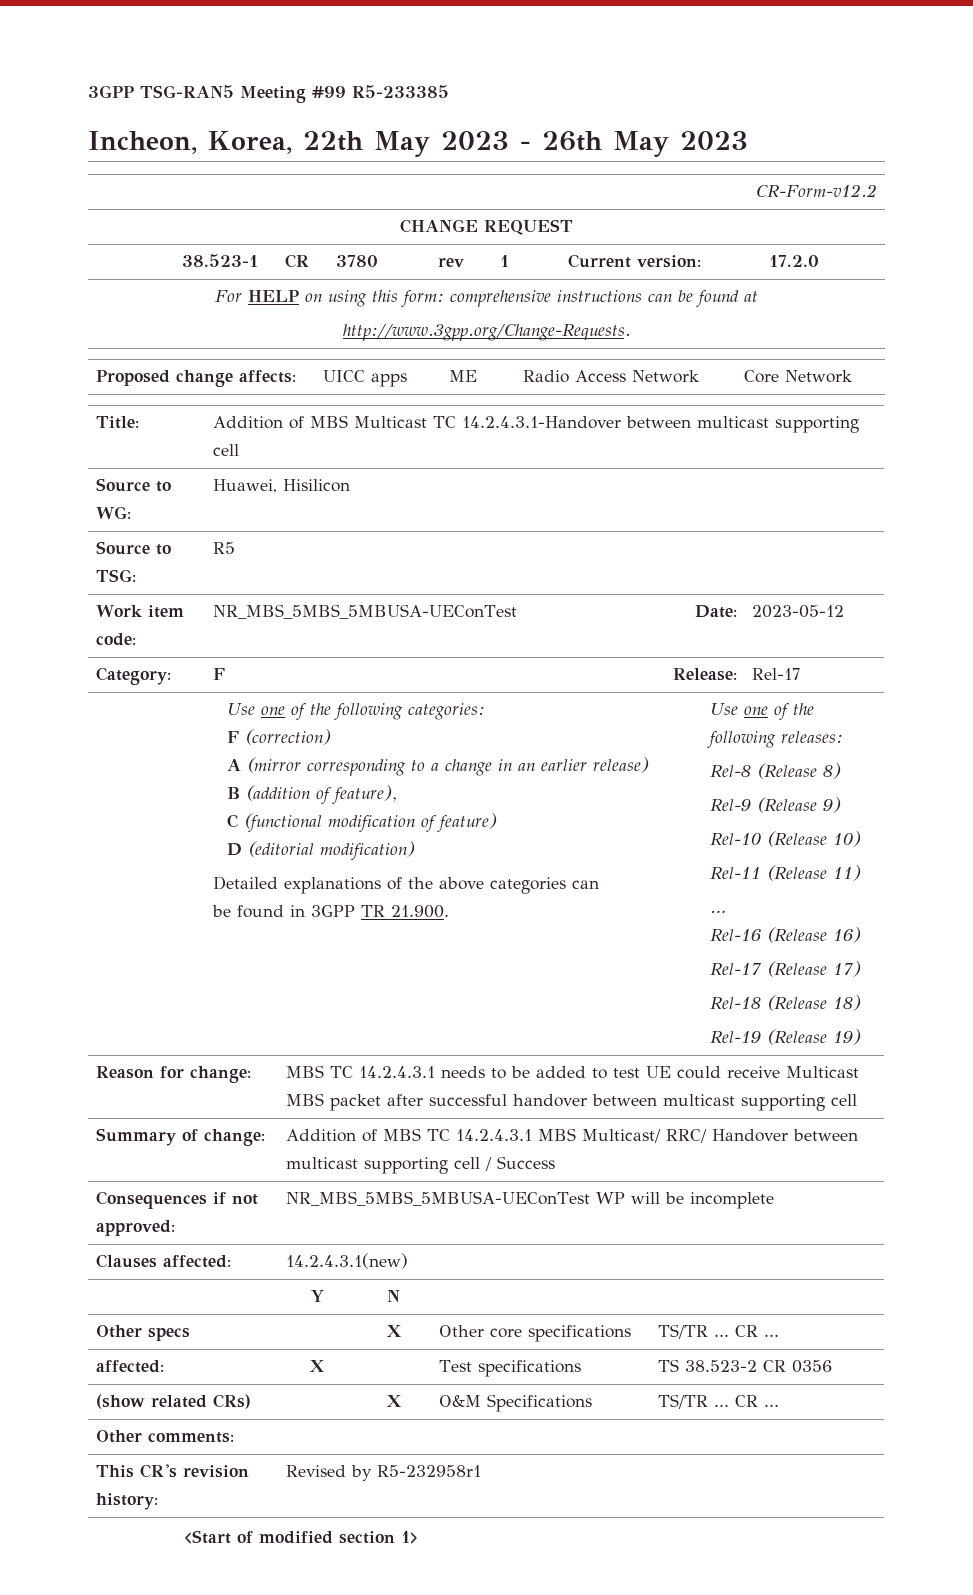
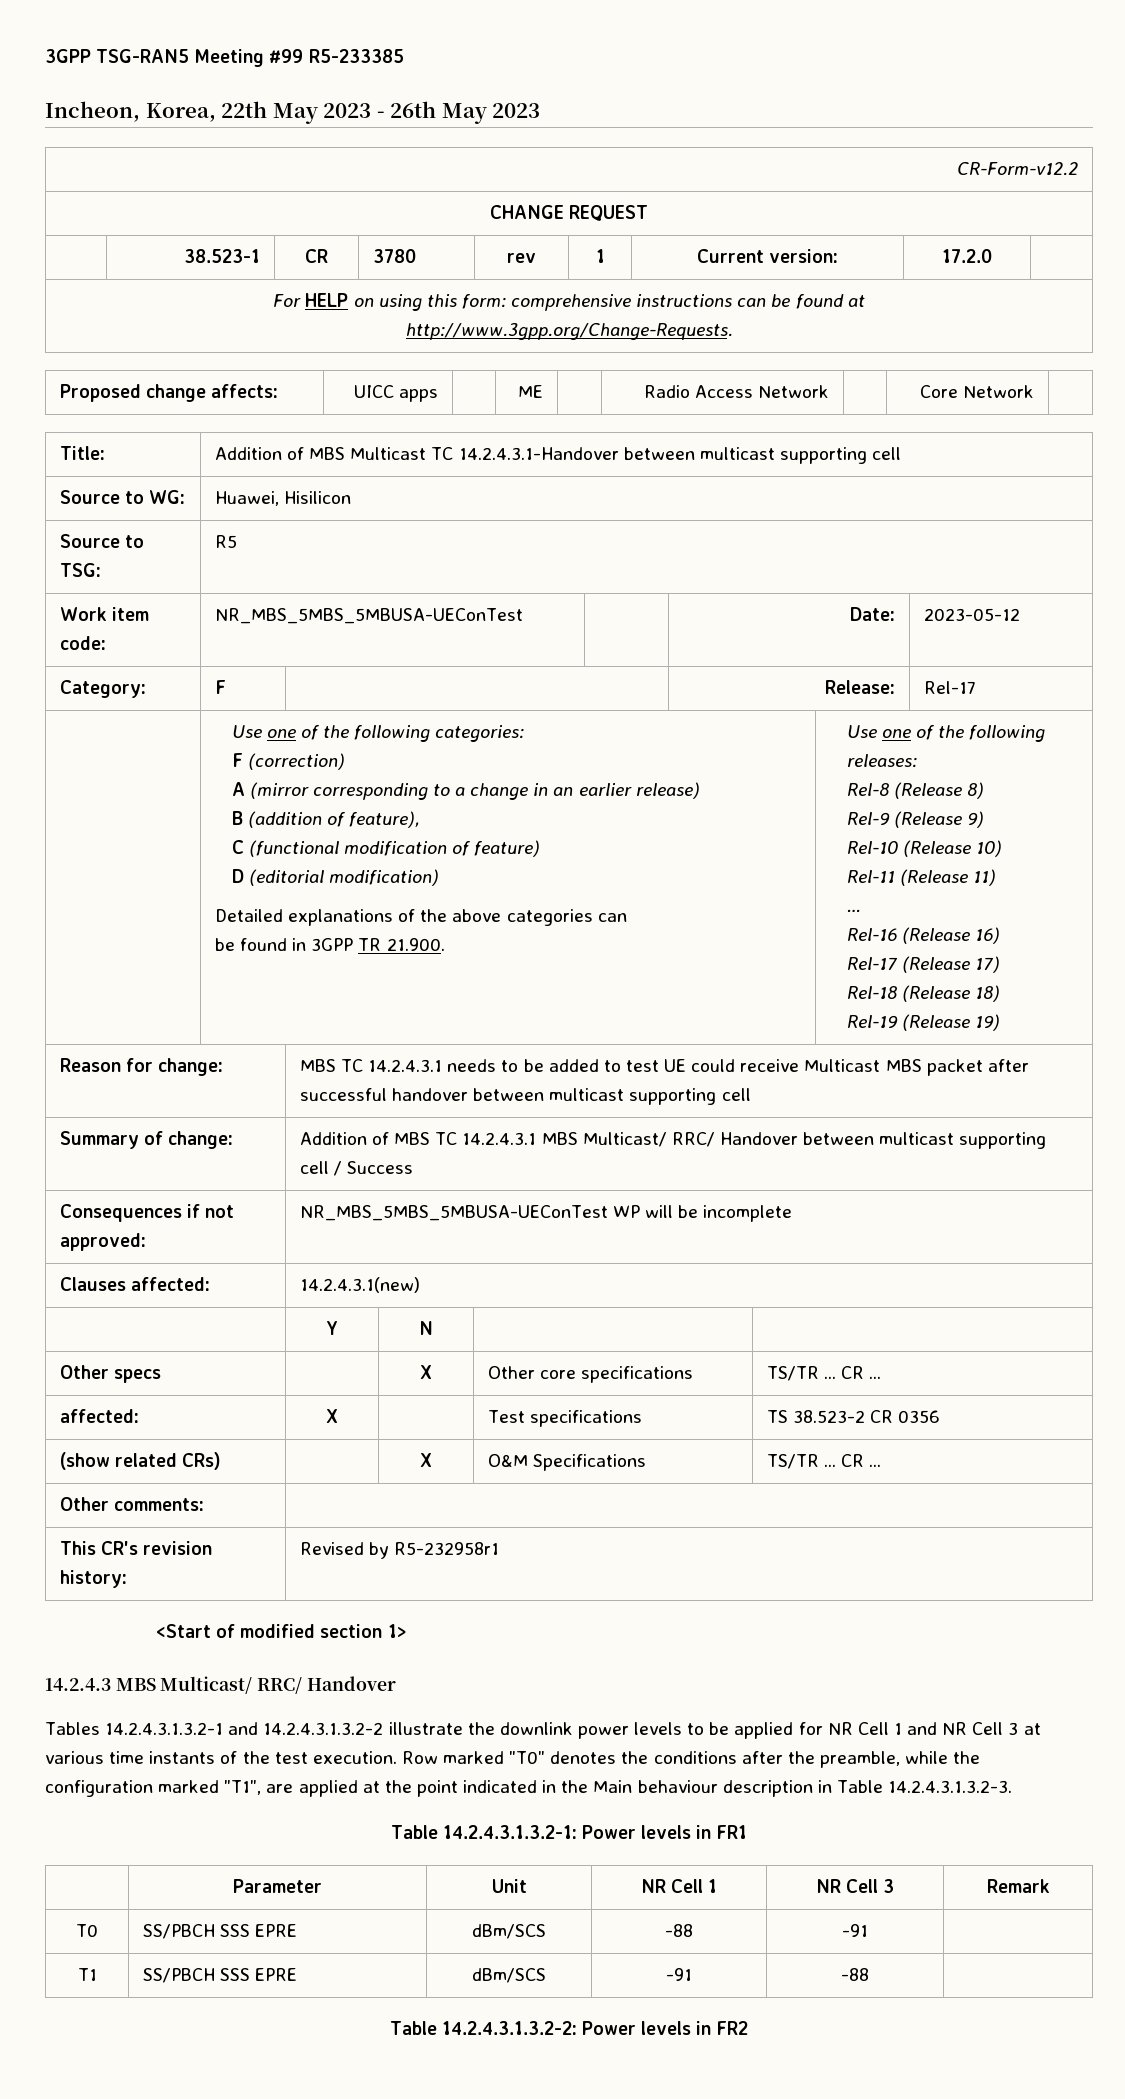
(420, 1537) none -> [45,1676,396,1694] [45,1722,1041,1739] [45,1751,981,1768] [45,1780,1013,1797] [390,1825,748,1839] [233,1879,322,1893] [491,1879,527,1893] [640,1879,718,1893] [815,1879,895,1893] [986,1879,1050,1893] [76,1924,98,1937] [142,1924,298,1939] [472,1924,546,1939] [665,1924,693,1937] [842,1924,868,1937] [77,1968,97,1981] [142,1968,298,1983] [472,1968,546,1983] [666,1968,692,1981] [841,1968,869,1981] [389,2021,749,2035] // 14.2.4.3 MBS Multicast/ RRC/ Handover // Tables 14.2.4.3.1.3.2-1 and 14.2.4.3.1.3.2-2 illustrate the downlink power levels to be applied for NR Cell 1 and NR Cell 3 at various time instants of the test execution. Row marked "T0" denotes the conditions after the preamble, while the configuration marked "T1", are applied at the point indicated in the Main behaviour description in Table 14.2.4.3.1.3.2-3. // Table 14.2.4.3.1.3.2-1: Power levels in FR1 // | Parameter | Unit | NR Cell 1 | NR Cell 3 | Remark // T0 | SS/PBCH SSS EPRE | dBm/SCS | -88 | -91 | // T1 | SS/PBCH SSS EPRE | dBm/SCS | -91 | -88 | // Table 14.2.4.3.1.3.2-2: Power levels in FR2

